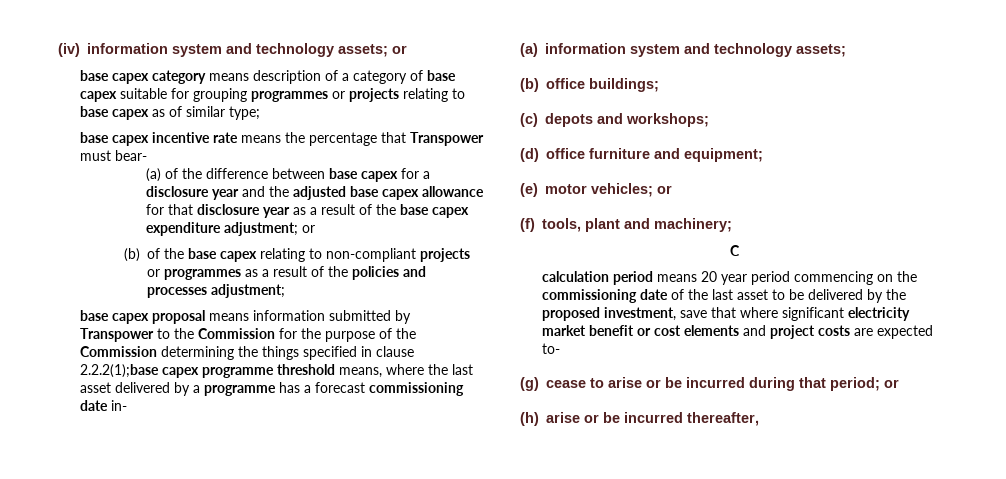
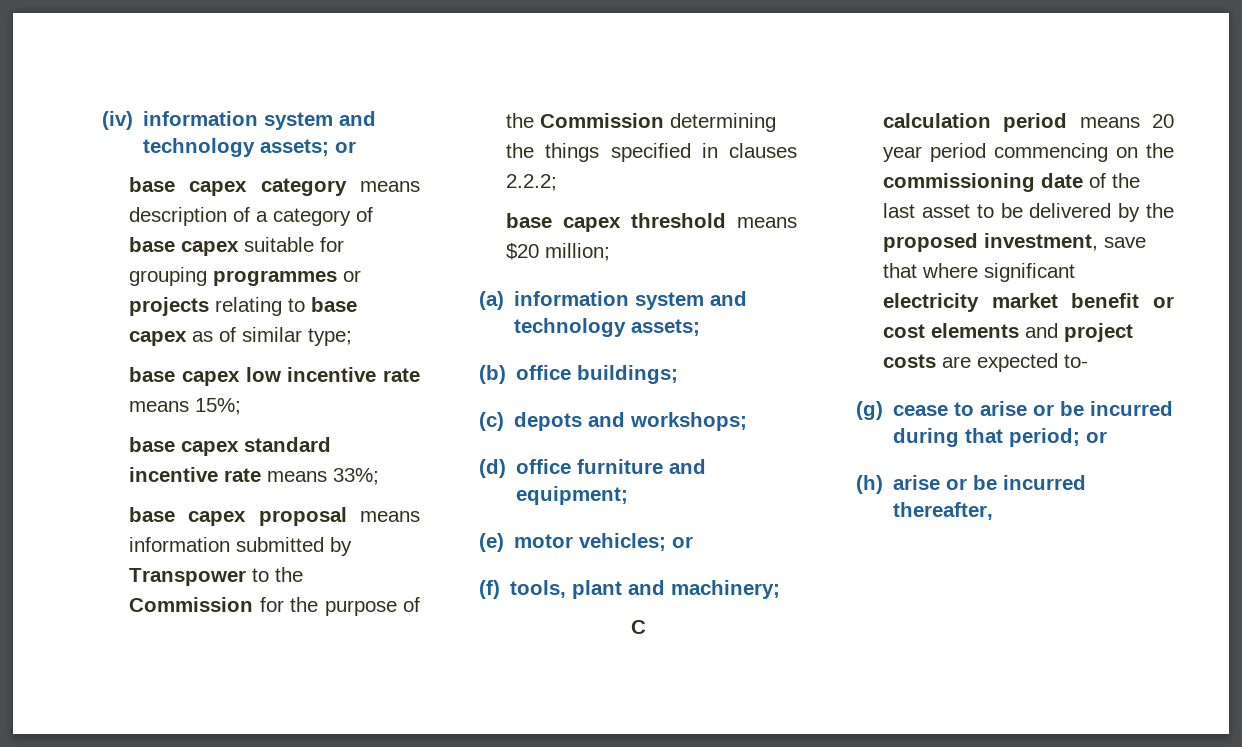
[151,132,484,146] [79,150,147,161] [145,168,430,182] [145,186,484,200] [145,204,469,218] [145,222,315,236] [123,248,470,262] [146,266,426,280] [146,284,285,298] incentive rate means the percentage that Transpower must bear- // (a) of the difference between base capex for a disclosure year and the adjusted base capex allowance for that disclosure year as a result of the base capex expenditure adjustment; or // (b) of the base capex relating to non-compliant projects or programmes as a result of the policies and processes adjustment; -> [245,367,420,382] [129,398,242,415] [129,437,332,456] [129,467,380,485] low incentive rate means 15%; // base capex standard incentive rate means 33%;
[375,346,414,357] [79,364,473,378] [79,382,464,396] [79,400,127,411] clause 2.2.2(1);base capex programme threshold means, where the last asset delivered by a programme has a forecast commissioning date in- -> [729,143,797,158] [506,174,558,191] [506,213,797,232] [506,243,611,261] clauses 2.2.2; // base capex threshold means $20 million;

